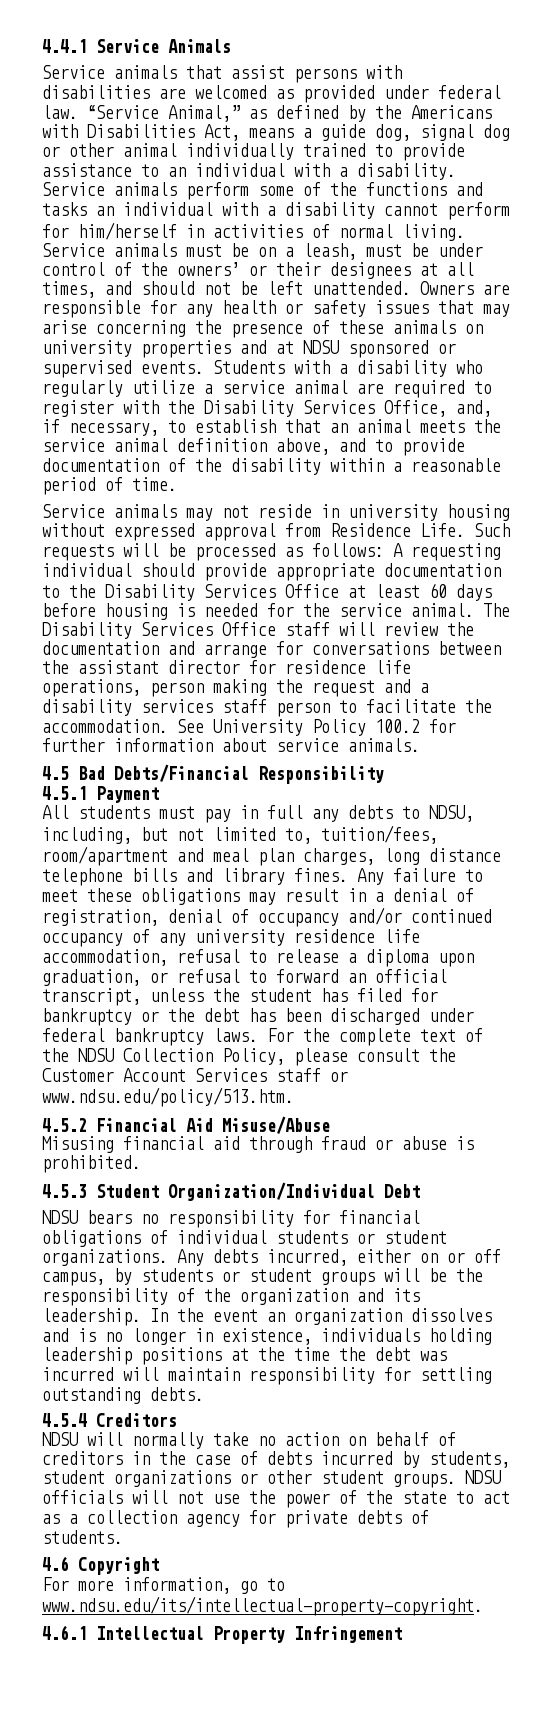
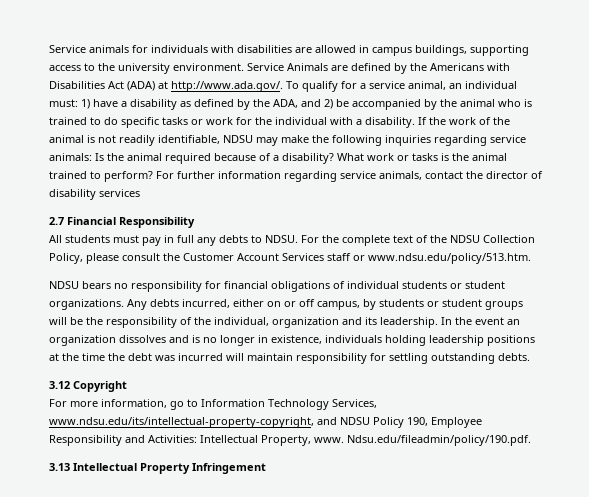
[42,39,231,53] [42,65,402,83] [42,85,501,103] [42,105,267,122] 4.4.1 Service Animals // Service animals that assist persons with disabilities are welcomed as provided under federal law. “Service Animal,” as -> [49,45,529,56] [49,63,348,74] Service animals for individuals with disabilities are allowed in campus buildings, supporting access to the university environment. Service Animals are
[204,124,510,141] [42,143,465,161] [42,163,456,180] [42,182,483,200] [42,202,510,220] [42,222,465,241] [42,243,483,260] [42,262,474,279] [42,281,510,298] [42,300,510,318] [42,320,483,338] [42,340,456,358] [42,360,483,378] [42,380,492,398] [42,400,492,417] [42,419,501,436] [42,438,465,456] [42,458,501,475] [42,477,177,495] [42,504,510,521] [42,523,510,541] [42,543,501,561] [42,563,501,581] [42,583,492,601] [42,603,510,620] [42,622,474,639] [42,641,501,658] [42,660,411,674] [42,679,429,697] [42,699,492,717] [42,719,456,736] [42,738,420,752] [42,764,384,784] [42,786,159,803] Act, means a guide dog, signal dog or other animal individually trained to provide assistance to an individual with a disability. Service animals perform some of the functions and tasks an individual with a disability cannot perform for him/herself in activities of normal living. Service animals must be on a leash, must be under control of the owners’ or their designees at all times, and should not be left unattended. Owners are responsible for any health or safety issues that may arise concerning the presence of these animals on university properties and at NDSU sponsored or supervised events. Students with a disability who regularly utilize a service animal are required to register with the Disability Services Office, and, if necessary, to establish that an animal meets the service animal definition above, and to provide documentation of the disability within a reasonable period of time. // Service animals may not reside in university housing without expressed approval from Residence Life. Such requests will be processed as follows: A requesting individual should provide appropriate documentation to the Disability Services Office at least 60 days before housing is needed for the service animal. The Disability Services Office staff will review the documentation and arrange for conversations between the assistant director for residence life operations, person making the request and a disability services staff person to facilitate the accommodation. See University Policy 100.2 for further information about service animals. // 4.5 Bad Debts/Financial Responsibility // 4.5.1 Payment -> [108,81,517,92] [49,99,532,110] [49,117,510,128] [49,135,526,146] [49,153,507,164] [49,171,543,182] [49,189,140,200] [49,217,195,228] Act (ADA) at http://www.ada.gov/. To qualify for a service animal, an individual must: 1) have a disability as defined by the ADA, and 2) be accompanied by the animal who is trained to do specific tasks or work for the individual with a disability. If the work of the animal is not readily identifiable, NDSU may make the following inquiries regarding service animals: Is the animal required because of a disability? What work or tasks is the animal trained to perform? For further information regarding service animals, contact the director of disability services // 2.7 Financial Responsibility
[429,805,474,822] [42,825,438,844] [42,846,501,866] [42,868,483,886] [42,888,474,905] [42,907,492,927] [42,929,420,947] [42,949,474,967] [42,969,447,986] [42,988,438,1006] [42,1008,474,1026] [42,1028,258,1046] NDSU, including, but not limited to, tuition/fees, room/apartment and meal plan charges, long distance telephone bills and library fines. Any failure to meet these obligations may result in a denial of registration, denial of occupancy and/or continued occupancy of any university residence life accommodation, refusal to release a diploma upon graduation, or refusal to forward an official transcript, unless the student has filed for bankruptcy or the debt has been discharged under federal bankruptcy laws. -> [265,235,298,243] NDSU.
[42,1116,330,1134] [42,1136,474,1153] [42,1155,141,1173] [42,1182,420,1201] // 4.5.2 Financial Aid Misuse/Abuse // Misusing financial aid through fraud or abuse is prohibited. // 4.5.3 Student Organization/Individual Debt -> (531, 258) none
(231, 1295) none -> [214,317,269,326] individual,
[42,1413,177,1427] [42,1432,456,1449] [42,1451,510,1468] [42,1470,501,1488] [42,1490,510,1508] [42,1510,429,1528] [42,1530,123,1544] [42,1556,69,1571] 4.5.4 Creditors // NDSU will normally take no action on behalf of creditors in the case of debts incurred by students, student organizations or other student groups. NDSU officials will not use the power of the state to act as a collection agency for private debts of students. // 4.6 -> [49,381,70,389] 3.12
[42,1596,483,1616] [42,1625,87,1640] www.ndsu.edu/its/intellectual-property-copyright. // 4.6.1 -> [201,399,377,410] [49,417,482,428] [49,435,531,446] [49,463,70,471] Information Technology Services, www.ndsu.edu/its/intellectual-property-copyright, and NDSU Policy 190, Employee Responsibility and Activities: Intellectual Property, www. Ndsu.edu/fileadmin/policy/190.pdf. // 3.13

